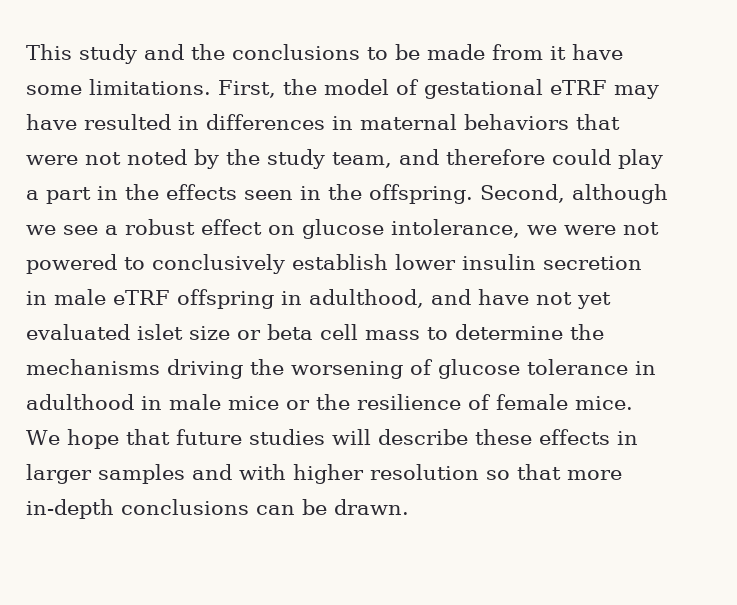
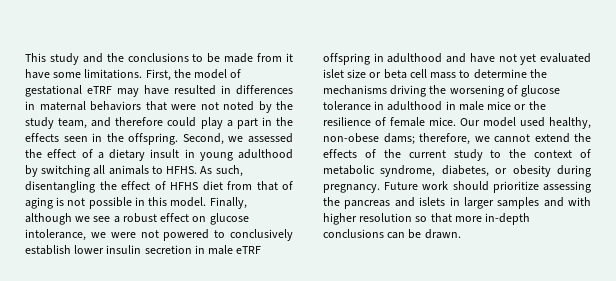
(565, 193) none -> [228,133,293,143] [25,149,293,161] [25,165,243,177] [25,181,293,193] [25,197,247,209] we assessed the effect of a dietary insult in young adulthood by switching all animals to HFHS. As such, disentangling the effect of HFHS diet from that of aging is not possible in this model. Finally,
[309,289,424,308] adulthood, -> [387,53,443,63] adulthood
[26,429,610,449] We hope that future studies will describe these effects -> [460,117,591,129] [323,133,591,145] [323,149,591,161] [323,165,591,177] [323,181,591,193] [323,197,446,209] Our model used healthy, non-obese dams; therefore, we cannot extend the effects of the current study to the context of metabolic syndrome, diabetes, or obesity during pregnancy. Future work should prioritize assessing the pancreas and islets

